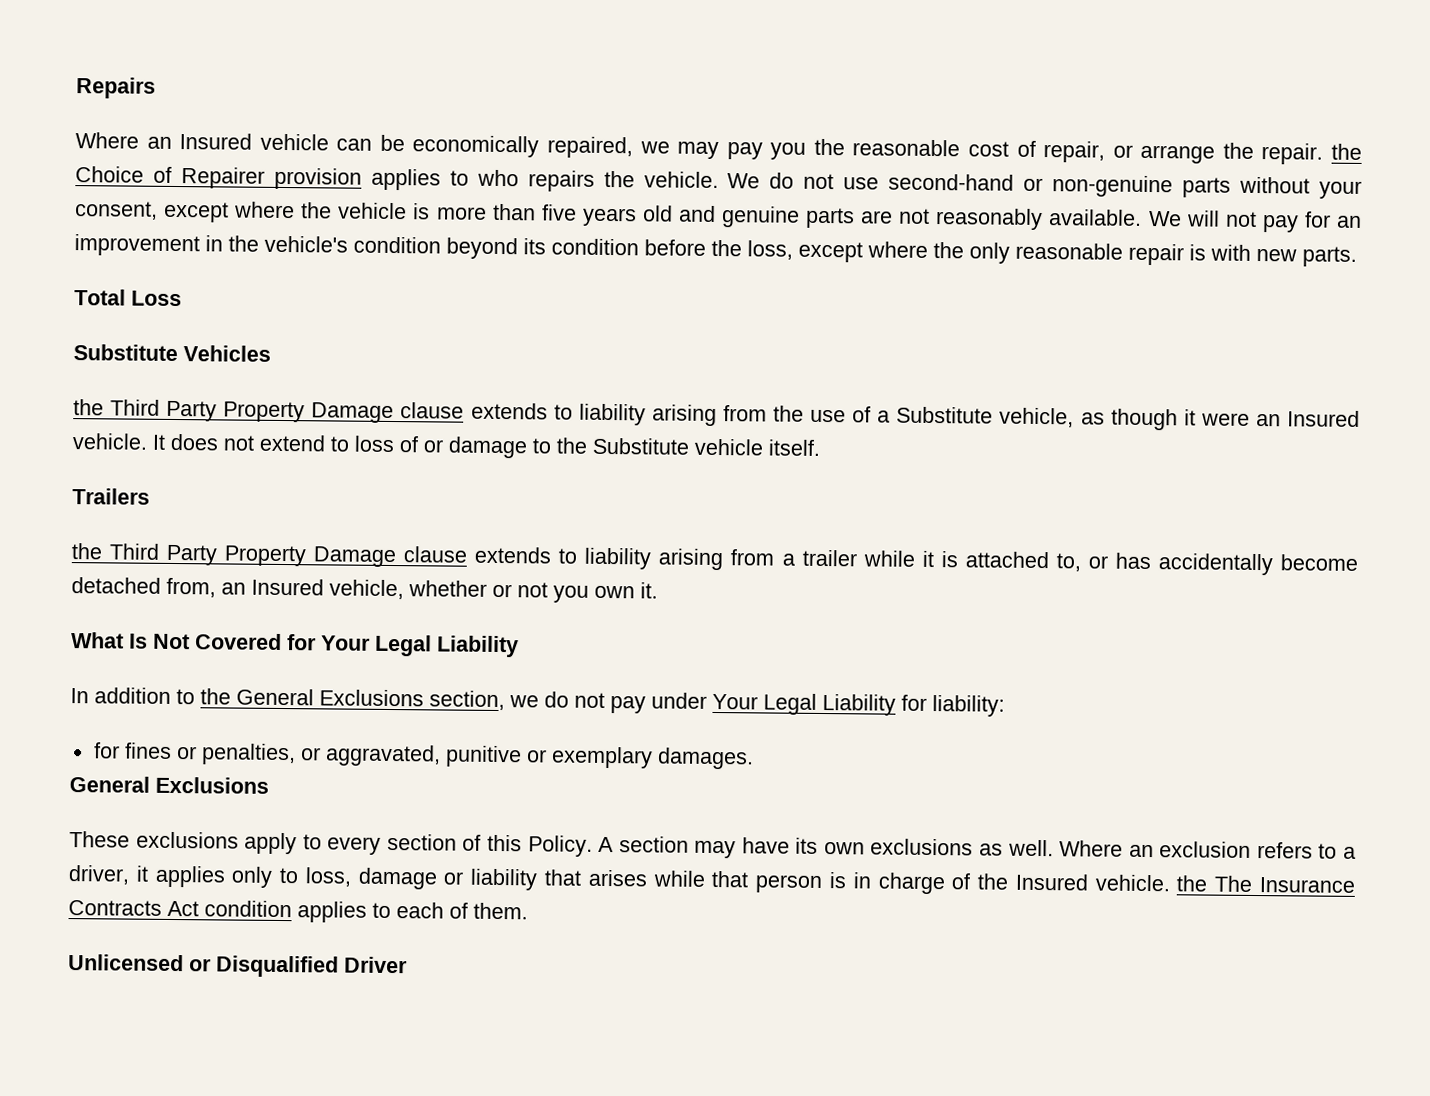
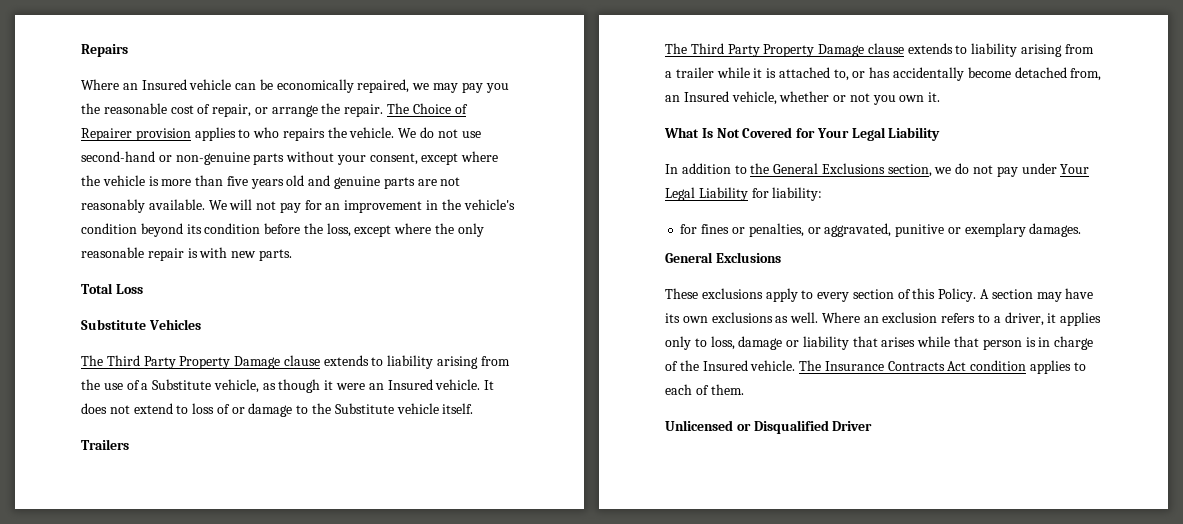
[1331,143,1363,160] the -> [387,103,410,114] The
[73,399,104,416] the -> [81,355,103,366] The
[71,543,103,560] the -> [665,43,687,54] The
[1176,875,1208,892] the -> (796, 365) none

